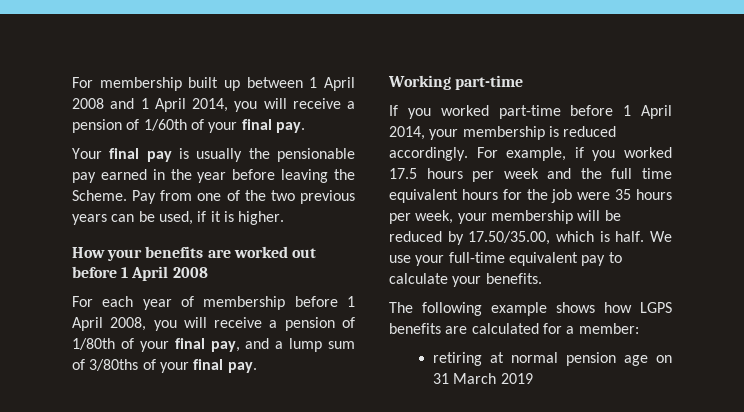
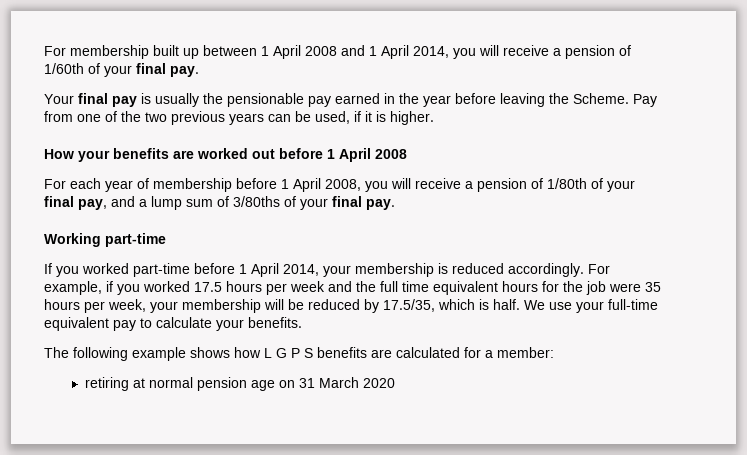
[468,231,551,245] 17.50/35.00, -> [383,299,435,312] 17.5/35,
[640,302,672,313] LGPS -> [264,348,313,358] L G P S
[500,373,533,384] 2019 -> [362,378,395,388] 2020

